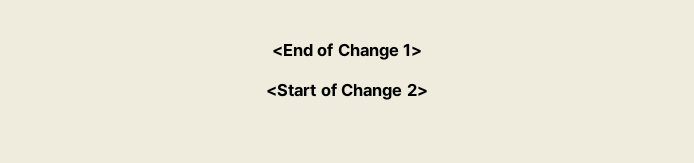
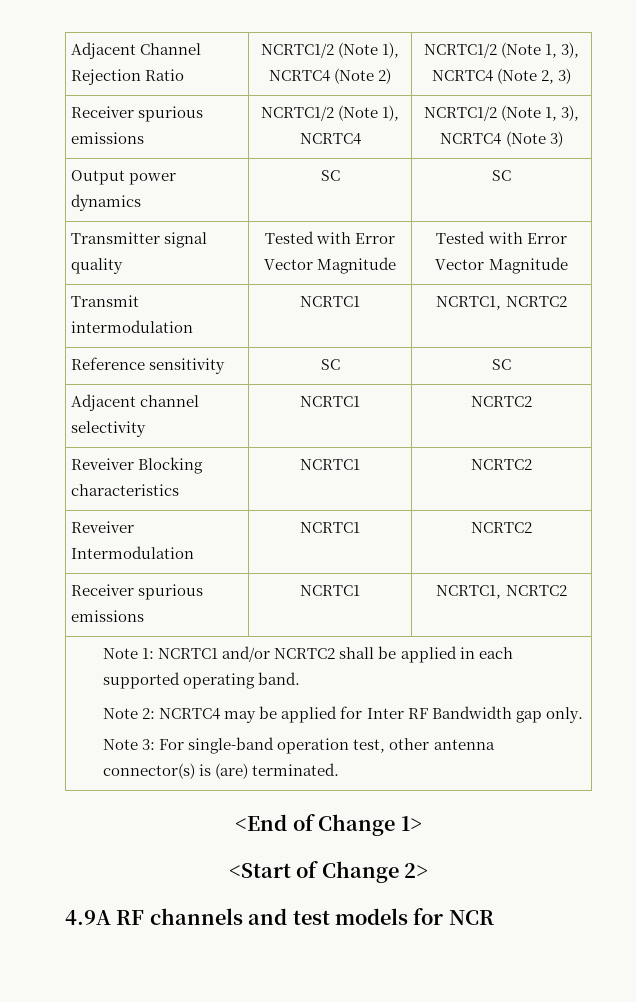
(271, 50) none -> [71,42,202,59] [71,69,185,85] [260,42,400,58] [268,68,392,84] [423,42,580,58] [431,68,572,84] [71,106,204,122] [71,132,145,144] [260,105,400,121] [299,133,361,145] [423,105,580,121] [440,131,563,147] [71,170,177,185] [71,194,142,211] [320,170,340,181] [492,170,511,181] [71,232,208,248] [71,258,124,274] [264,231,396,244] [263,257,397,274] [436,231,567,244] [435,257,568,274] [71,295,140,307] [71,320,194,333] [300,296,360,307] [436,296,567,310] [71,357,226,374] [320,359,340,370] [492,359,511,370] [71,394,200,411] [71,421,147,437] [300,396,360,407] [471,396,532,407] [71,457,204,474] [71,484,180,496] [300,459,360,470] [471,459,532,470] [71,521,135,533] [71,546,195,559] [300,522,360,533] [471,522,532,533] [71,584,204,600] [71,610,145,622] [300,585,360,596] [436,585,567,599] [103,646,513,663] [103,672,301,689] [103,706,583,723] [103,737,495,754] [103,763,340,779] Adjacent Channel Rejection Ratio | NCRTC1/2 (Note 1), NCRTC4 (Note 2) | NCRTC1/2 (Note 1, 3), NCRTC4 (Note 2, 3) // Receiver spurious emissions | NCRTC1/2 (Note 1), NCRTC4 | NCRTC1/2 (Note 1, 3), NCRTC4 (Note 3) // Output power dynamics | SC | SC // Transmitter signal quality | Tested with Error Vector Magnitude | Tested with Error Vector Magnitude // Transmit intermodulation | NCRTC1 | NCRTC1, NCRTC2 // Reference sensitivity | SC | SC // Adjacent channel selectivity | NCRTC1 | NCRTC2 // Reveiver Blocking characteristics | NCRTC1 | NCRTC2 // Reveiver Intermodulation | NCRTC1 | NCRTC2 // Receiver spurious emissions | NCRTC1 | NCRTC1, NCRTC2 // Note 1: NCRTC1 and/or NCRTC2 shall be applied in each supported operating band. // Note 2: NCRTC4 may be applied for Inter RF Bandwidth gap only. // Note 3: For single-band operation test, other antenna connector(s) is (are) terminated. //
(428, 89) none -> [65,908,494,925] // 4.9A RF channels and test models for NCR

